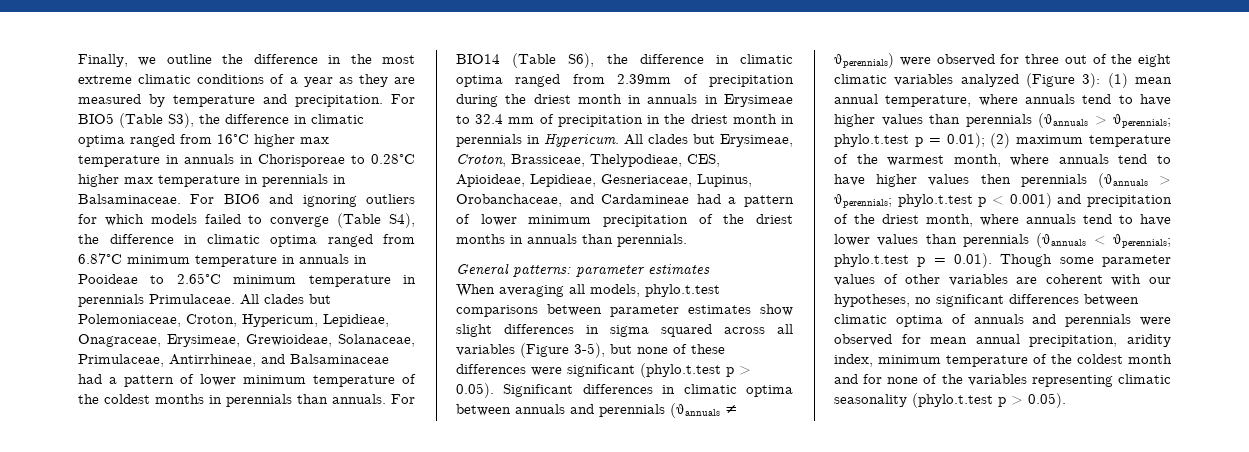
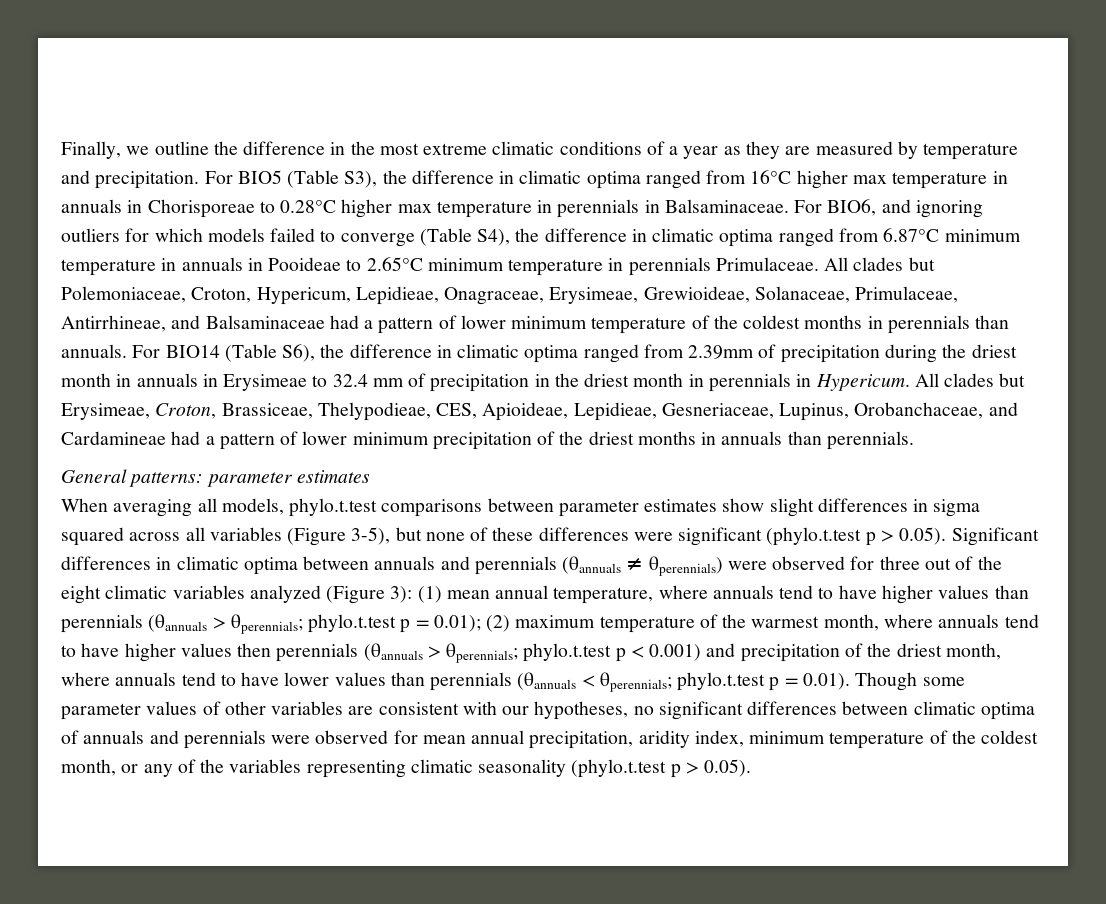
[223,194,260,204] BIO6 -> [827,199,877,216] BIO6,
[1045,274,1103,284] coherent -> [378,702,459,715] consistent
[1128,354,1172,364] [834,374,919,384] month and for none -> [61,759,173,777] month, or any

